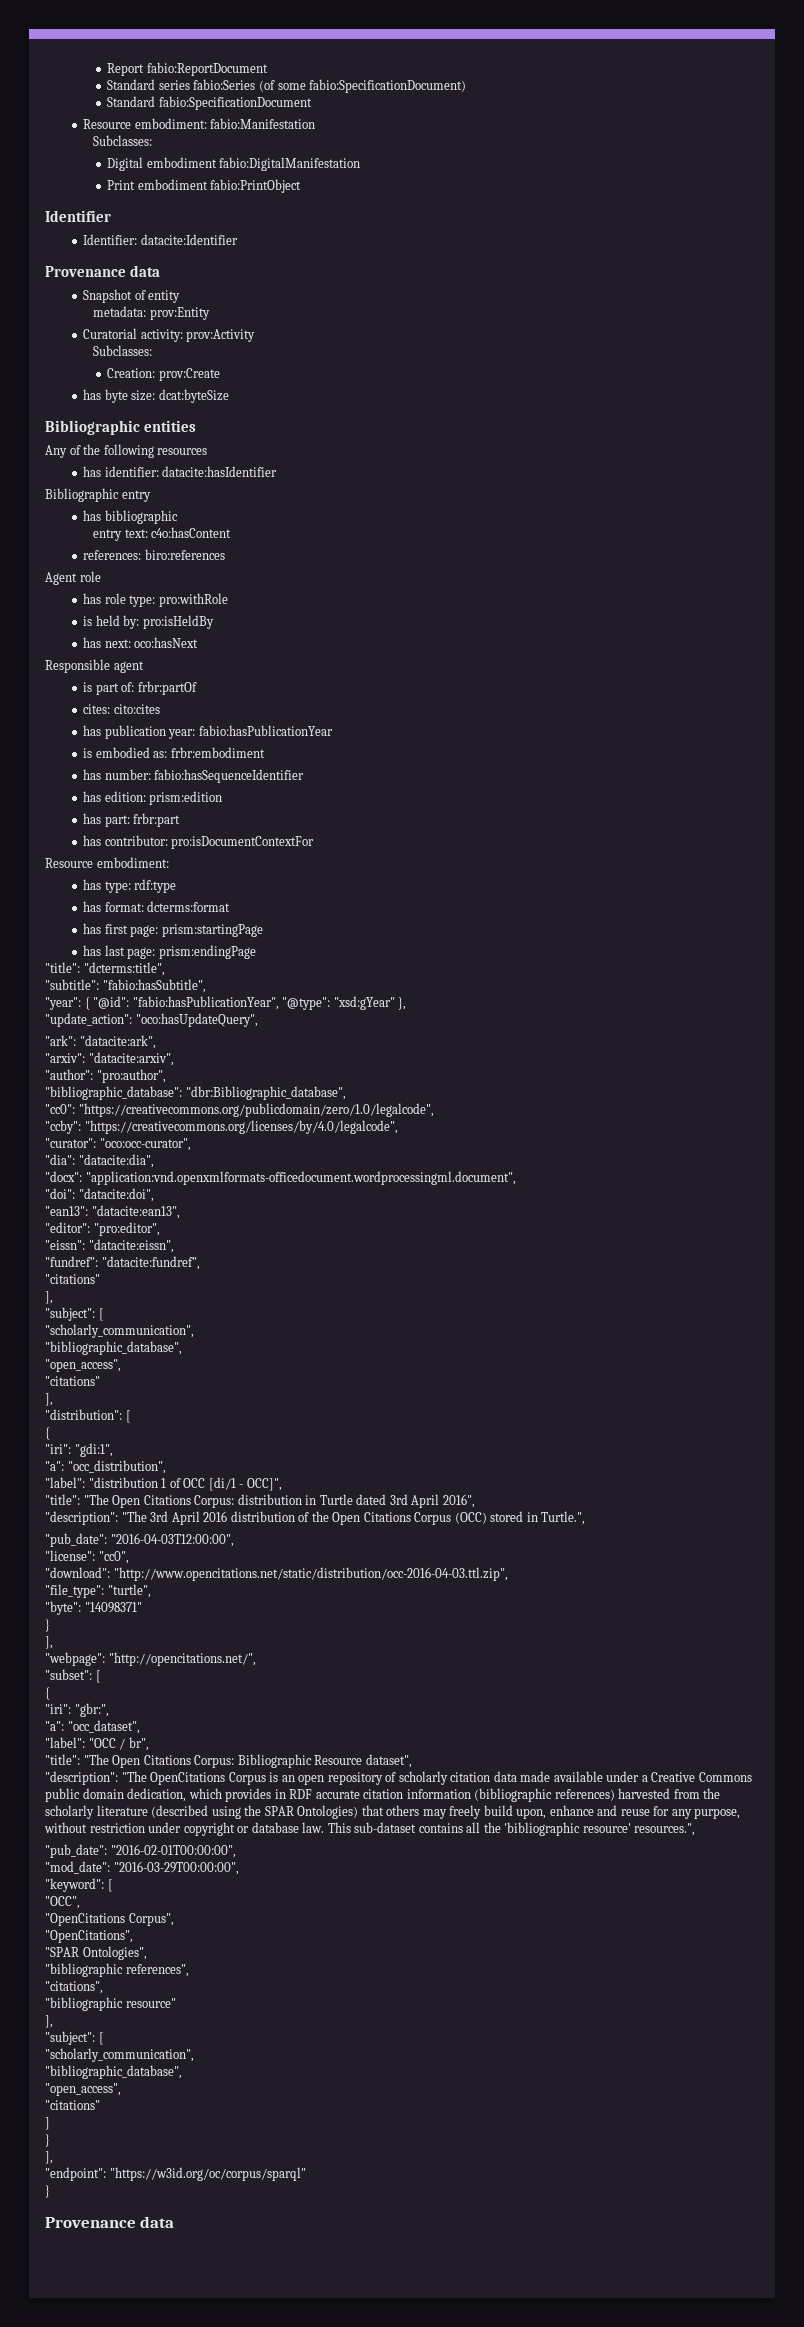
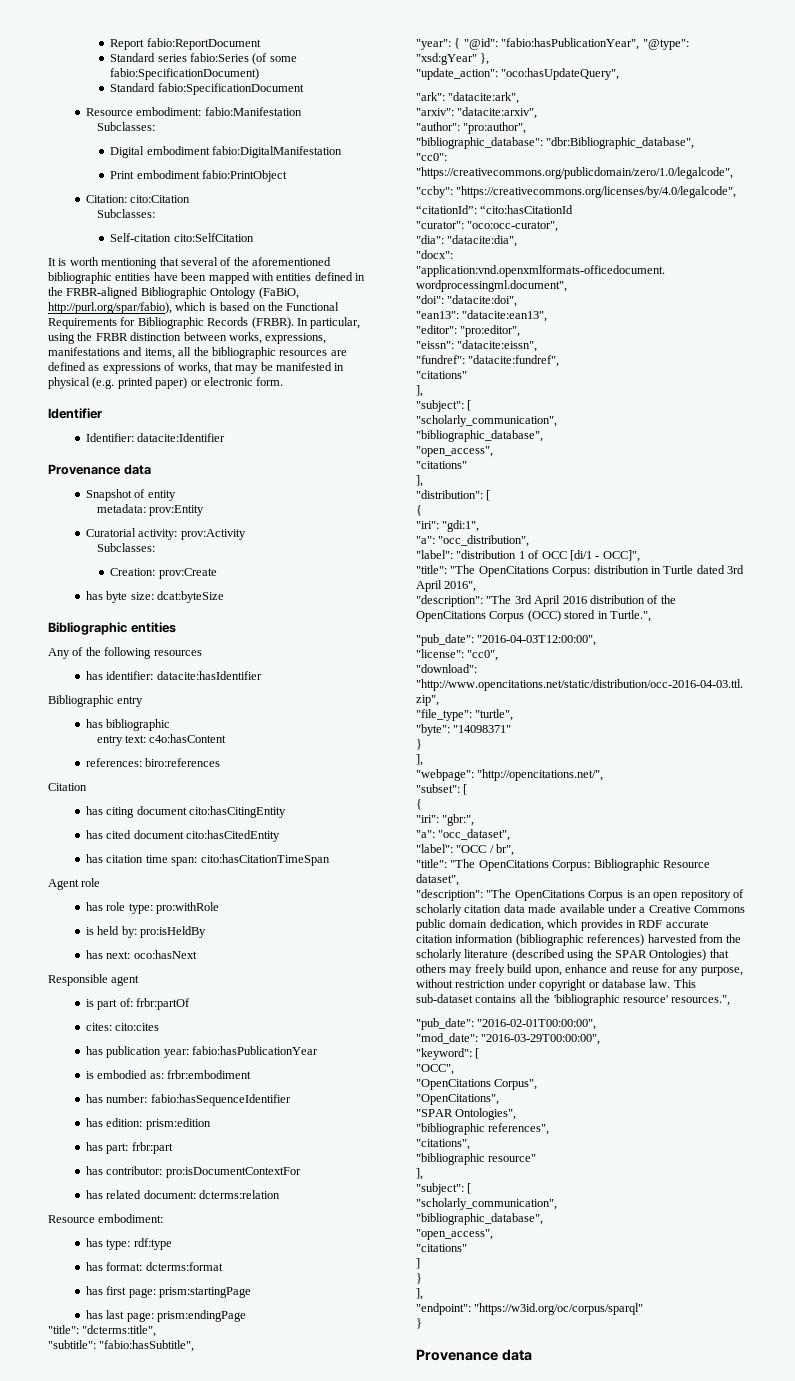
(302, 186) none -> [86,195,191,203] [96,209,155,218] [110,233,254,242] [48,257,331,269] [48,272,365,284] [48,287,299,299] [48,302,340,314] [48,317,361,329] [48,332,327,344] [48,347,347,359] [48,362,345,374] [48,377,284,389] // Citation: cito:Citation // Subclasses: // Self-citation cito:SelfCitation // It is worth mentioning that several of the aforementioned bibliographic entities have been mapped with entities defined in the FRBR-aligned Bibliographic Ontology (FaBiO, http://purl.org/spar/fabio), which is based on the Functional Requirements for Bibliographic Records (FRBR). In particular, using the FRBR distinction between works, expressions, manifestations and items, all the bibliographic resources are defined as expressions of works, that may be manifested in physical (e.g. printed paper) or electronic form.
(225, 554) none -> [48,783,87,791] [86,806,287,818] [86,830,281,842] [86,854,330,866] // Citation // has citing document cito:hasCitingEntity // has cited document cito:hasCitedEntity // has citation time span: cito:hasCitationTimeSpan
(315, 842) none -> [86,1190,281,1199] // has related document: dcterms:relation
(398, 1127) none -> [416,205,574,214] // “citationId”: “cito:hasCitationId
[112,1495,191,1508] Open Citations -> [478,566,549,577] OpenCitations
[332,1512,411,1525] Open Citations -> [416,611,486,622] OpenCitations
[112,1755,191,1768] Open Citations -> [478,860,549,871] OpenCitations

